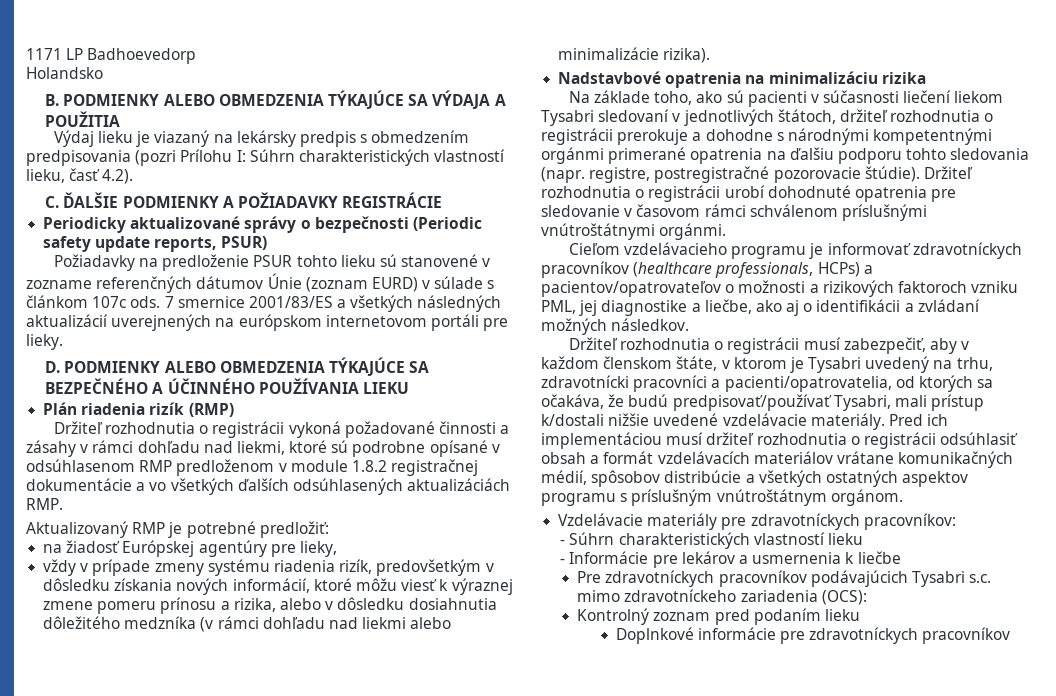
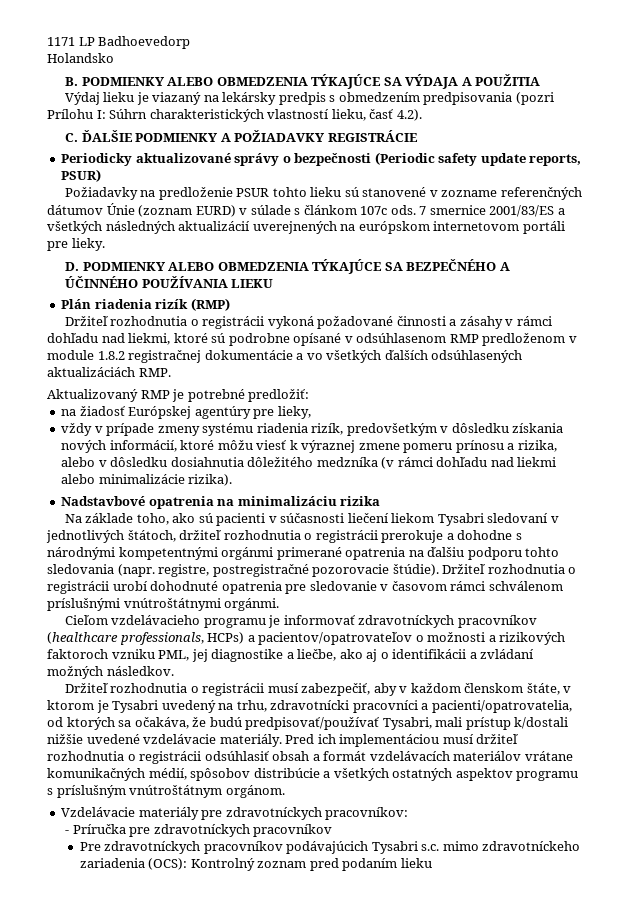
[569,532,863,549] [560,551,901,568] Súhrn charakteristických vlastností lieku // - Informácie pre lekárov a usmernenia k liečbe -> [72,824,333,837] Príručka pre zdravotníckych pracovníkov
(867, 597) // -> (188, 864) none
[615,627,1011,644] // Doplnkové informácie pre zdravotníckych pracovníkov -> (432, 863) none

